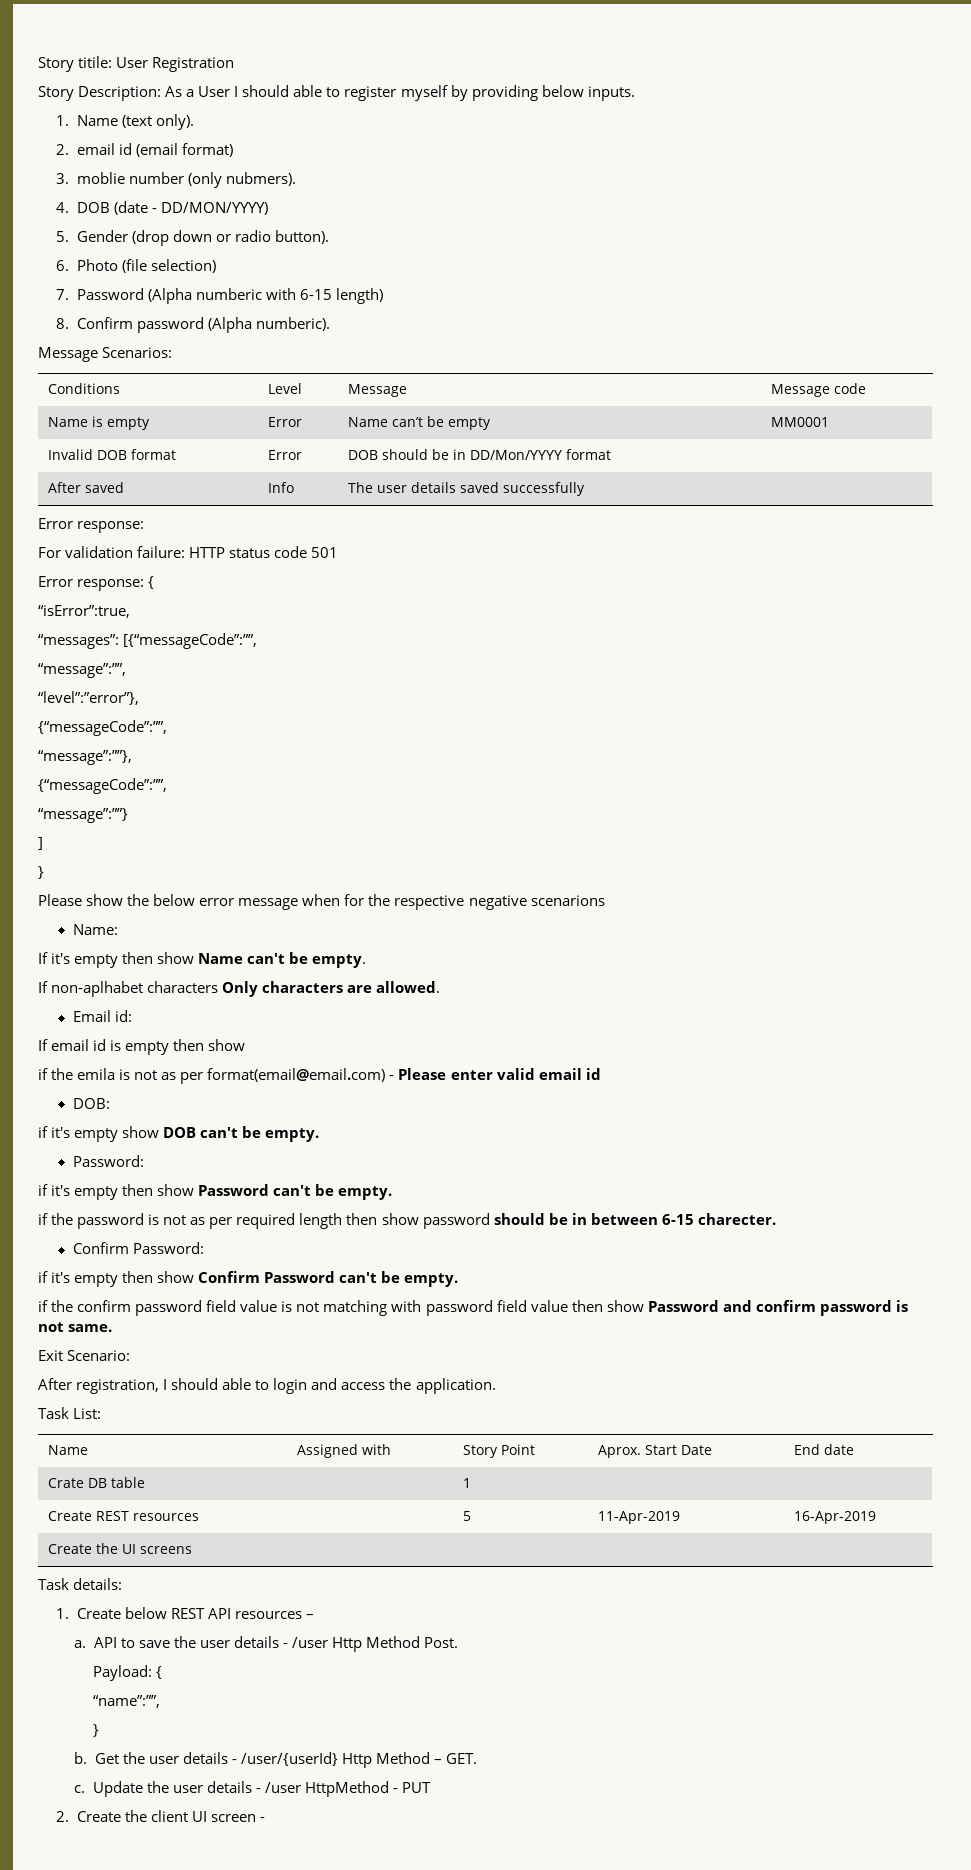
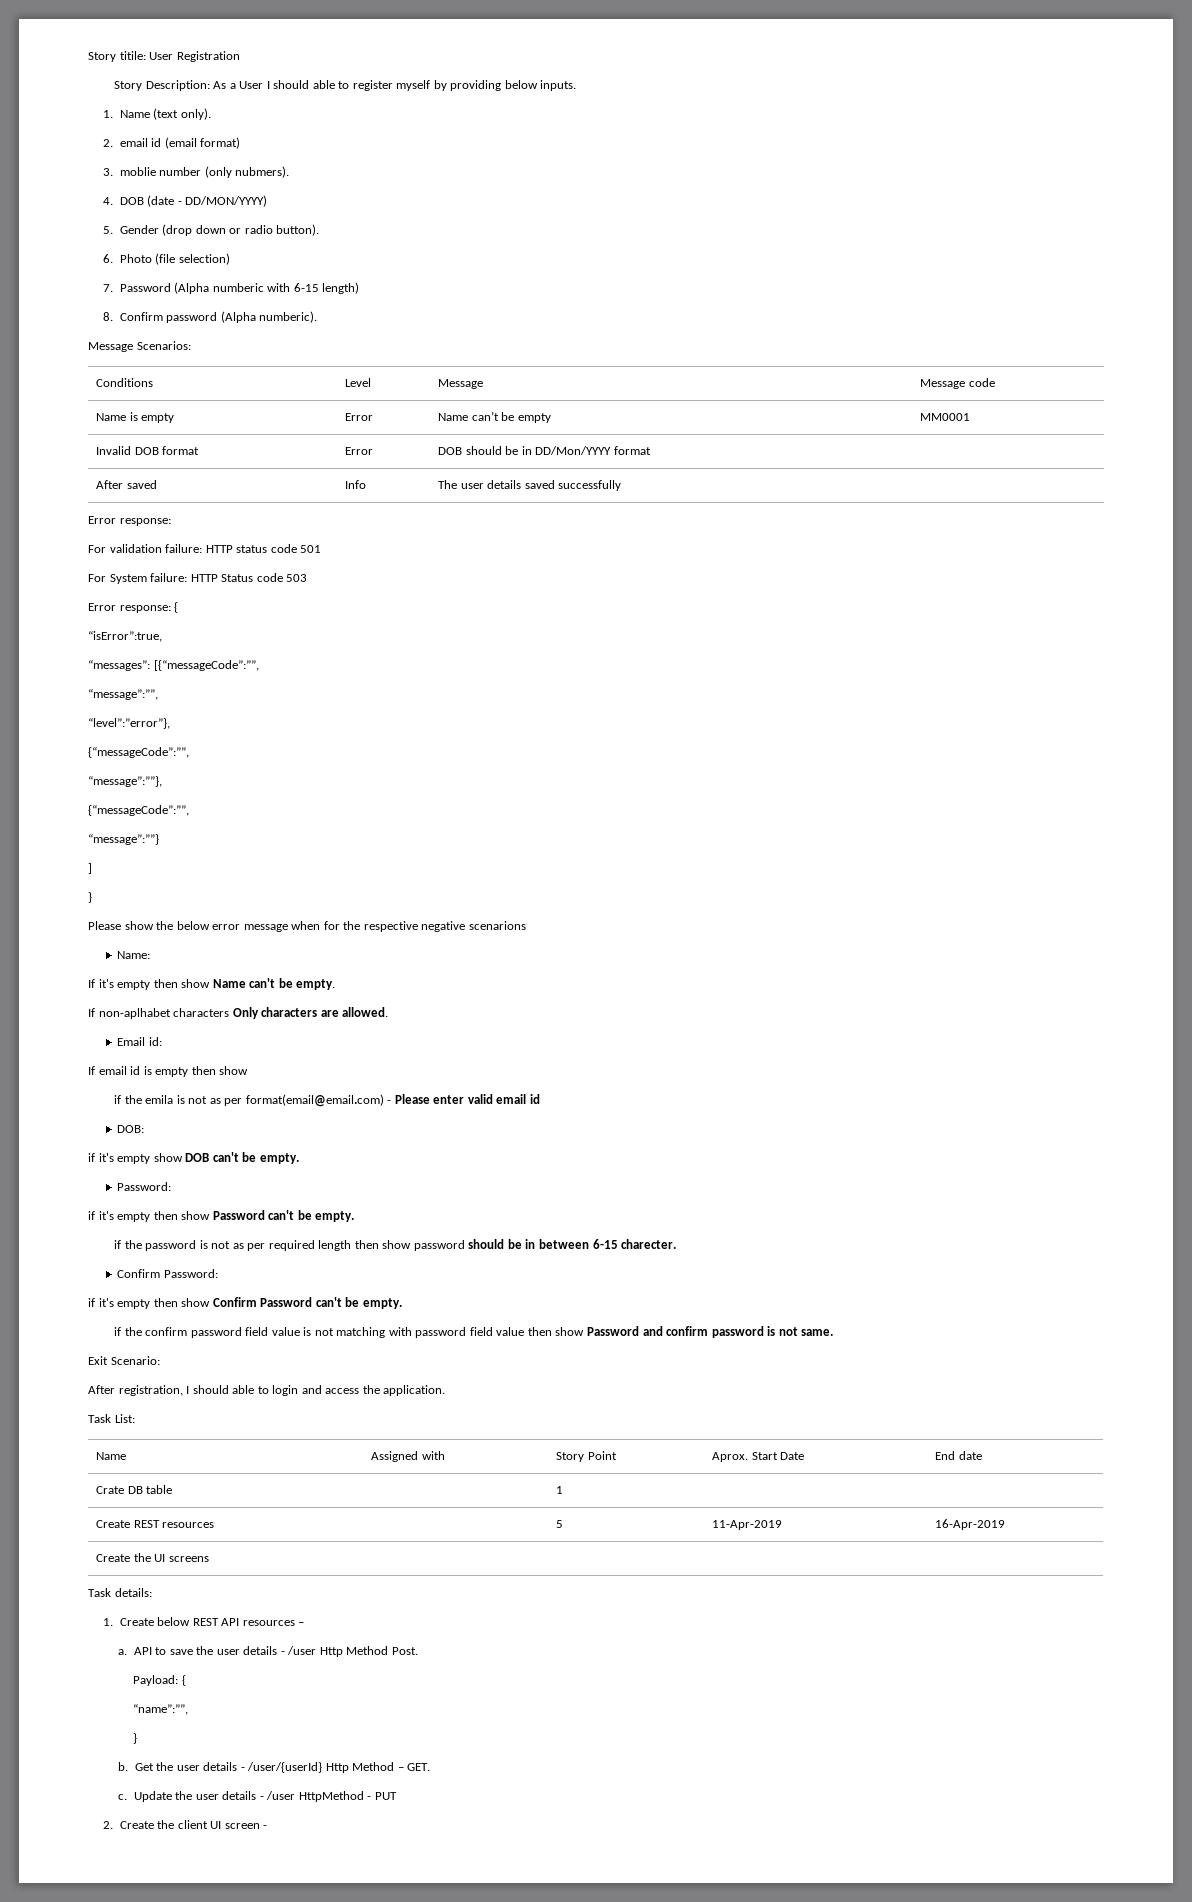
(339, 552) none -> [88,573,308,584] // For System failure: HTTP Status code 503

